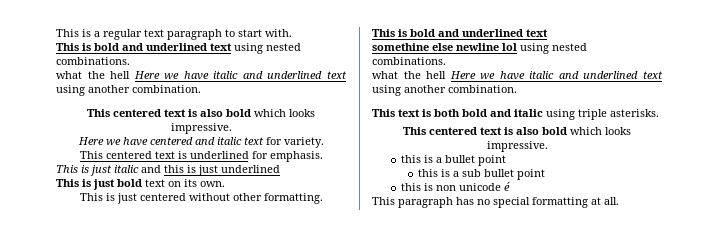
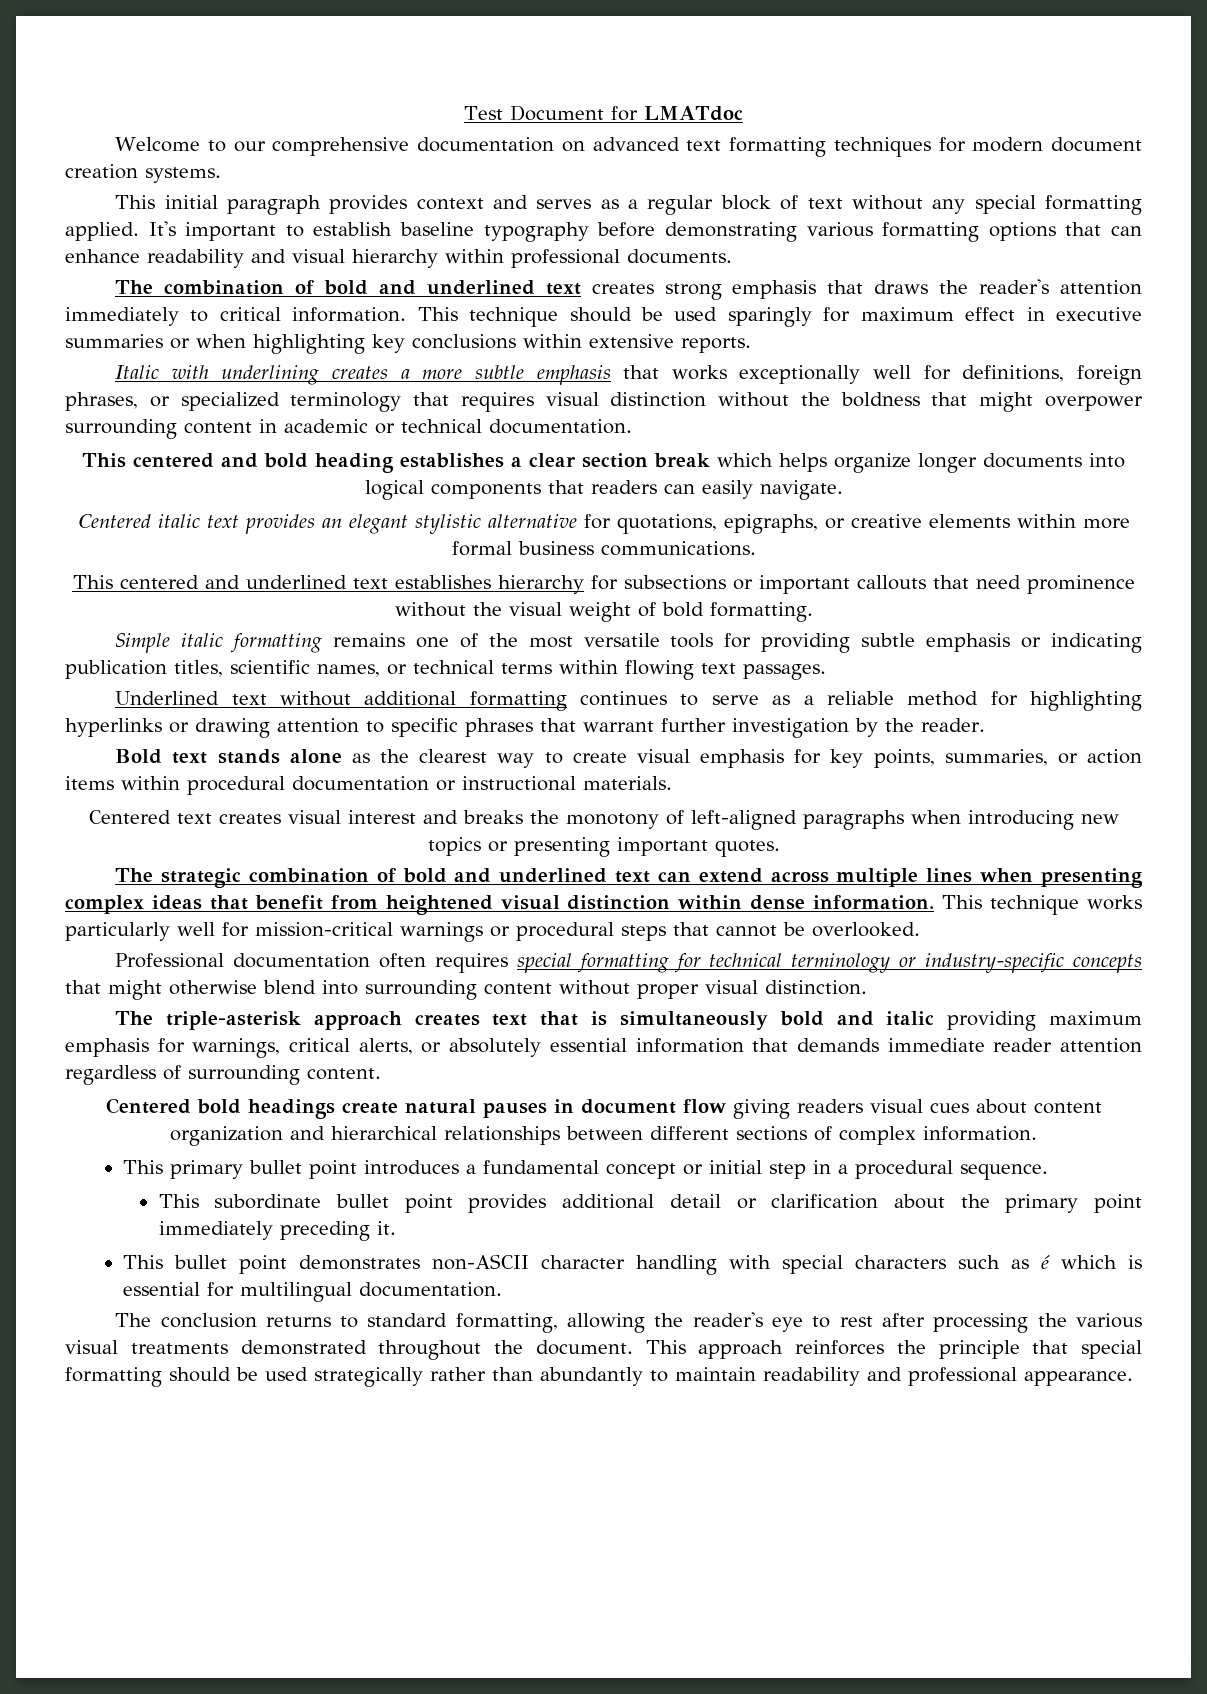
[56,29,292,40] [56,43,301,54] [56,57,130,65] [56,71,347,80] [56,85,201,96] [87,109,315,117] [170,123,232,134] [77,137,324,148] [79,151,323,162] [56,165,280,176] [56,179,225,190] [79,193,323,204] [372,29,548,37] [372,43,587,54] [372,57,446,65] [372,71,663,80] [372,85,517,96] [372,109,659,120] [403,127,631,135] [486,141,548,152] [400,155,506,166] [417,169,545,180] [400,182,510,191] [372,197,619,208] This is a regular text paragraph to start with. // This is bold and underlined text using nested combinations. // what the hell Here we have italic and underlined text using another combination. // This centered text is also bold which looks impressive. // Here we have centered and italic text for variety. // This centered text is underlined for emphasis. // This is just italic and this is just underlined // This is just bold text on its own. // This is just centered without other formatting. // This is bold and underlined text // somethine else newline lol using nested combinations. // what the hell Here we have italic and underlined text using another combination. // This text is both bold and italic using triple asterisks. // This centered text is also bold which looks impressive. // this is a bullet point // this is a sub bullet point // this is non unicode é // This paragraph has no special formatting at all. -> [464,105,744,121] [115,137,1142,157] [65,164,221,183] [115,195,1142,215] [65,221,1143,242] [65,249,732,268] [115,279,1143,300] [65,307,1143,327] [65,334,751,354] [115,365,1142,385] [65,392,1143,412] [65,419,632,439] [82,453,1125,473] [364,480,843,500] [77,514,1130,534] [451,541,756,556] [72,575,1135,594] [394,602,813,622] [115,633,1142,653] [65,660,826,680] [115,691,1143,711] [65,718,985,738] [115,749,1143,768] [65,776,672,795] [88,810,1119,830] [427,837,780,857] [115,868,1143,888] [65,895,1142,915] [65,922,920,942] [115,953,1143,973] [65,980,867,1000] [115,1011,1142,1031] [65,1038,1143,1058] [65,1065,381,1085] [105,1098,1102,1119] [170,1126,1037,1146] [123,1160,1049,1180] [158,1194,1142,1213] [158,1221,396,1241] [123,1254,1142,1275] [123,1282,503,1302] [115,1312,1142,1333] [65,1340,1142,1360] [65,1367,1133,1387] Test Document for LMATdoc // Welcome to our comprehensive documentation on advanced text formatting techniques for modern document creation systems. // This initial paragraph provides context and serves as a regular block of text without any special formatting applied. It's important to establish baseline typography before demonstrating various formatting options that can enhance readability and visual hierarchy within professional documents. // The combination of bold and underlined text creates strong emphasis that draws the reader's attention immediately to critical information. This technique should be used sparingly for maximum effect in executive summaries or when highlighting key conclusions within extensive reports. // Italic with underlining creates a more subtle emphasis that works exceptionally well for definitions, foreign phrases, or specialized terminology that requires visual distinction without the boldness that might overpower surrounding content in academic or technical documentation. // This centered and bold heading establishes a clear section break which helps organize longer documents into logical components that readers can easily navigate. // Centered italic text provides an elegant stylistic alternative for quotations, epigraphs, or creative elements within more formal business communications. // This centered and underlined text establishes hierarchy for subsections or important callouts that need prominence without the visual weight of bold formatting. // Simple italic formatting remains one of the most versatile tools for providing subtle emphasis or indicating publication titles, scientific names, or technical terms within flowing text passages. // Underlined text without additional formatting continues to serve as a reliable method for highlighting hyperlinks or drawing attention to specific phrases that warrant further investigation by the reader. // Bold text stands alone as the clearest way to create visual emphasis for key points, summaries, or action items within procedural documentation or instructional materials. // Centered text creates visual interest and breaks the monotony of left-aligned paragraphs when introducing new topics or presenting important quotes. // The strategic combination of bold and underlined text can extend across multiple lines when presenting complex ideas that benefit from heightened visual distinction within dense information. This technique works particularly well for mission-critical warnings or procedural steps that cannot be overlooked. // Professional documentation often requires special formatting for technical terminology or industry-specific concepts that might otherwise blend into surrounding content without proper visual distinction. // The triple-asterisk approach creates text that is simultaneously bold and italic providing maximum emphasis for warnings, critical alerts, or absolutely essential information that demands immediate reader attention regardless of surrounding content. // Centered bold headings create natural pauses in document flow giving readers visual cues about content organization and hierarchical relationships between different sections of complex information. // This primary bullet point introduces a fundamental concept or initial step in a procedural sequence. // This subordinate bullet point provides additional detail or clarification about the primary point immediately preceding it. // This bullet point demonstrates non-ASCII character handling with special characters such as é which is essential for multilingual documentation. // The conclusion returns to standard formatting, allowing the reader's eye to rest after processing the various visual treatments demonstrated throughout the document. This approach reinforces the principle that special formatting should be used strategically rather than abundantly to maintain readability and professional appearance.

